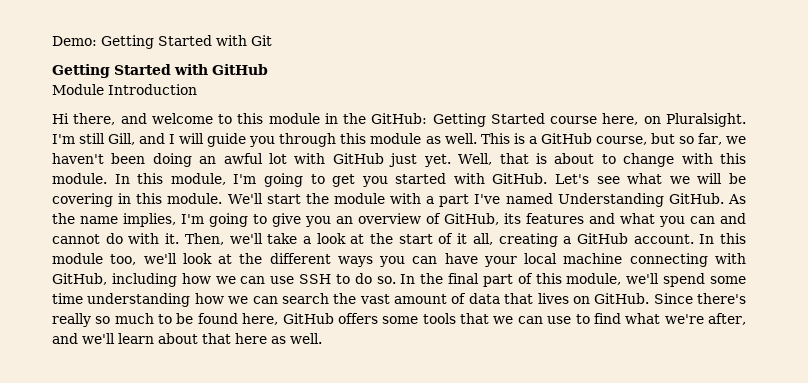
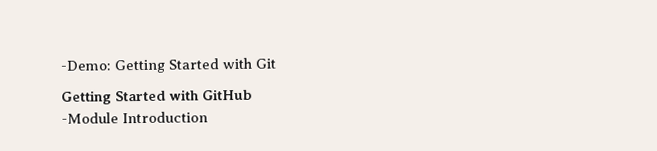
[52,36,97,46] Demo: -> [60,60,111,71] -Demo:
[52,84,104,95] Module -> [61,112,119,124] -Module
[52,113,746,127] [52,133,746,147] [52,153,746,167] [52,173,747,187] [52,193,746,207] [52,213,746,227] [52,233,746,247] [52,253,746,267] [52,273,747,287] [52,293,746,307] [52,313,747,327] [52,333,322,344] // Hi there, and welcome to this module in the GitHub: Getting Started course here, on Pluralsight. I'm still Gill, and I will guide you through this module as well. This is a GitHub course, but so far, we haven't been doing an awful lot with GitHub just yet. Well, that is about to change with this module. In this module, I'm going to get you started with GitHub. Let's see what we will be covering in this module. We'll start the module with a part I've named Understanding GitHub. As the name implies, I'm going to give you an overview of GitHub, its features and what you can and cannot do with it. Then, we'll take a look at the start of it all, creating a GitHub account. In this module too, we'll look at the different ways you can have your local machine connecting with GitHub, including how we can use SSH to do so. In the final part of this module, we'll spend some time understanding how we can search the vast amount of data that lives on GitHub. Since there's really so much to be found here, GitHub offers some tools that we can use to find what we're after, and we'll learn about that here as well. -> (208, 117) none

